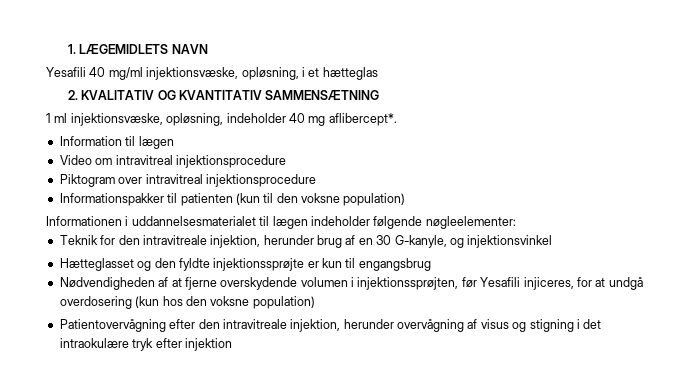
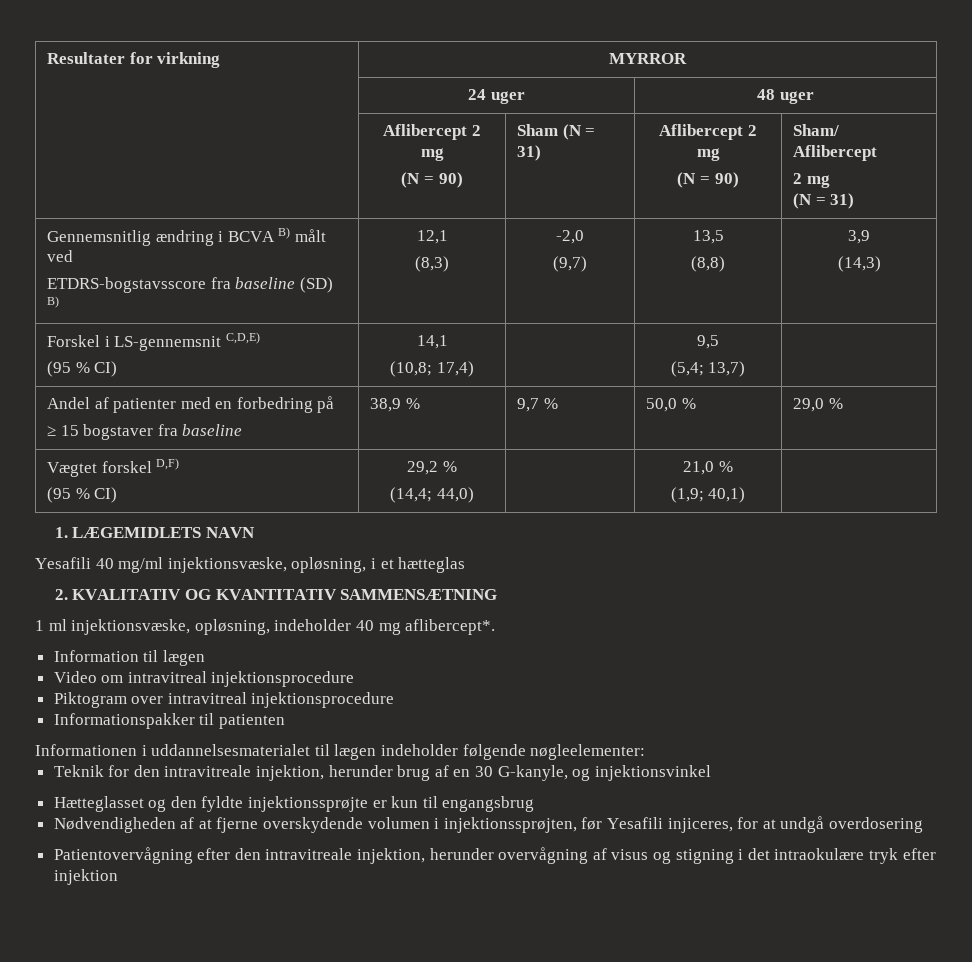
(67, 49) none -> [46,52,221,68] [609,53,687,64] [468,89,525,104] [757,89,814,104] [383,124,481,140] [420,148,444,161] [401,172,463,188] [516,124,596,140] [516,145,541,161] [659,124,757,140] [696,148,720,161] [677,172,739,188] [792,124,839,136] [792,145,877,161] [792,173,830,188] [792,193,855,209] [46,227,326,246] [46,250,73,262] [46,277,333,293] [46,296,59,308] [416,230,448,244] [415,256,449,272] [556,230,584,244] [553,256,587,272] [692,230,724,244] [691,256,725,272] [848,230,870,244] [837,256,881,272] [46,332,260,351] [46,361,118,377] [416,335,448,349] [390,361,474,377] [697,335,719,349] [670,361,746,377] [46,396,335,413] [46,424,243,440] [369,398,420,412] [516,398,558,412] [645,398,696,412] [792,398,843,412] [46,458,180,477] [46,487,118,503] [407,461,457,475] [390,487,474,503] [683,461,733,475] [670,487,746,503] Resultater for virkning | MYRROR // | 24 uger | 48 uger // | Aflibercept 2 mg // (N = 90) | Sham (N = 31) | Aflibercept 2 mg // (N = 90) | Sham/ Aflibercept // 2 mg // (N = 31) // Gennemsnitlig ændring i BCVA B) målt ved // ETDRS-bogstavsscore fra baseline (SD) B) | 12,1 // (8,3) | -2,0 // (9,7) | 13,5 // (8,8) | 3,9 // (14,3) // Forskel i LS-gennemsnit C,D,E) // (95 % CI) | 14,1 // (10,8; 17,4) | | 9,5 // (5,4; 13,7) | // Andel af patienter med en forbedring på // ≥ 15 bogstaver fra baseline | 38,9 % | 9,7 % | 50,0 % | 29,0 % // Vægtet forskel D,F) // (95 % CI) | 29,2 % // (14,4; 44,0) | | 21,0 % // (1,9; 40,1) | //
[235,193,406,206] (kun til den voksne population) -> (285, 721) none
[135,296,315,309] (kun hos den voksne population) -> (923, 825) none

